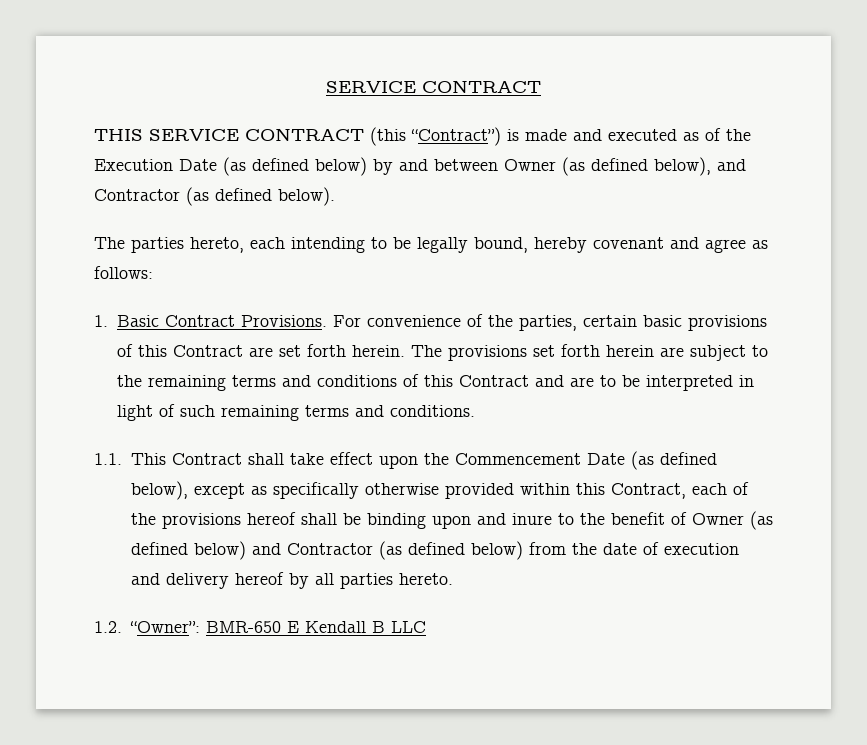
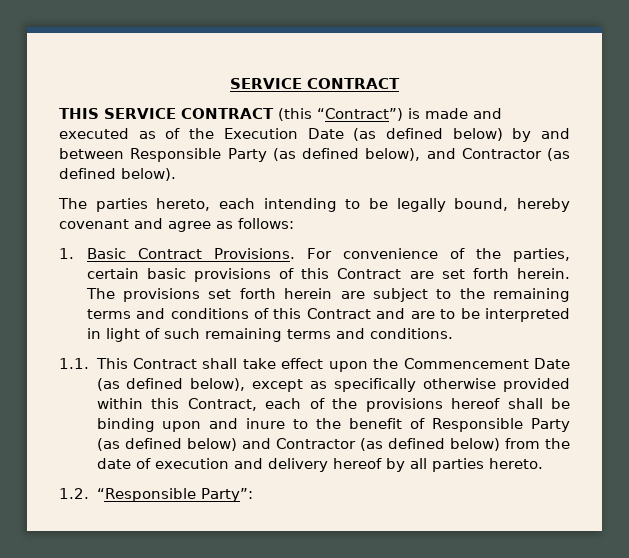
[504,159,556,171] Owner -> [130,148,267,162] Responsible Party
[691,513,744,525] Owner -> [432,418,571,432] Responsible Party
[129,621,426,633] “Owner”: BMR-650 E Kendall B LLC -> [96,488,253,502] “Responsible Party”:

